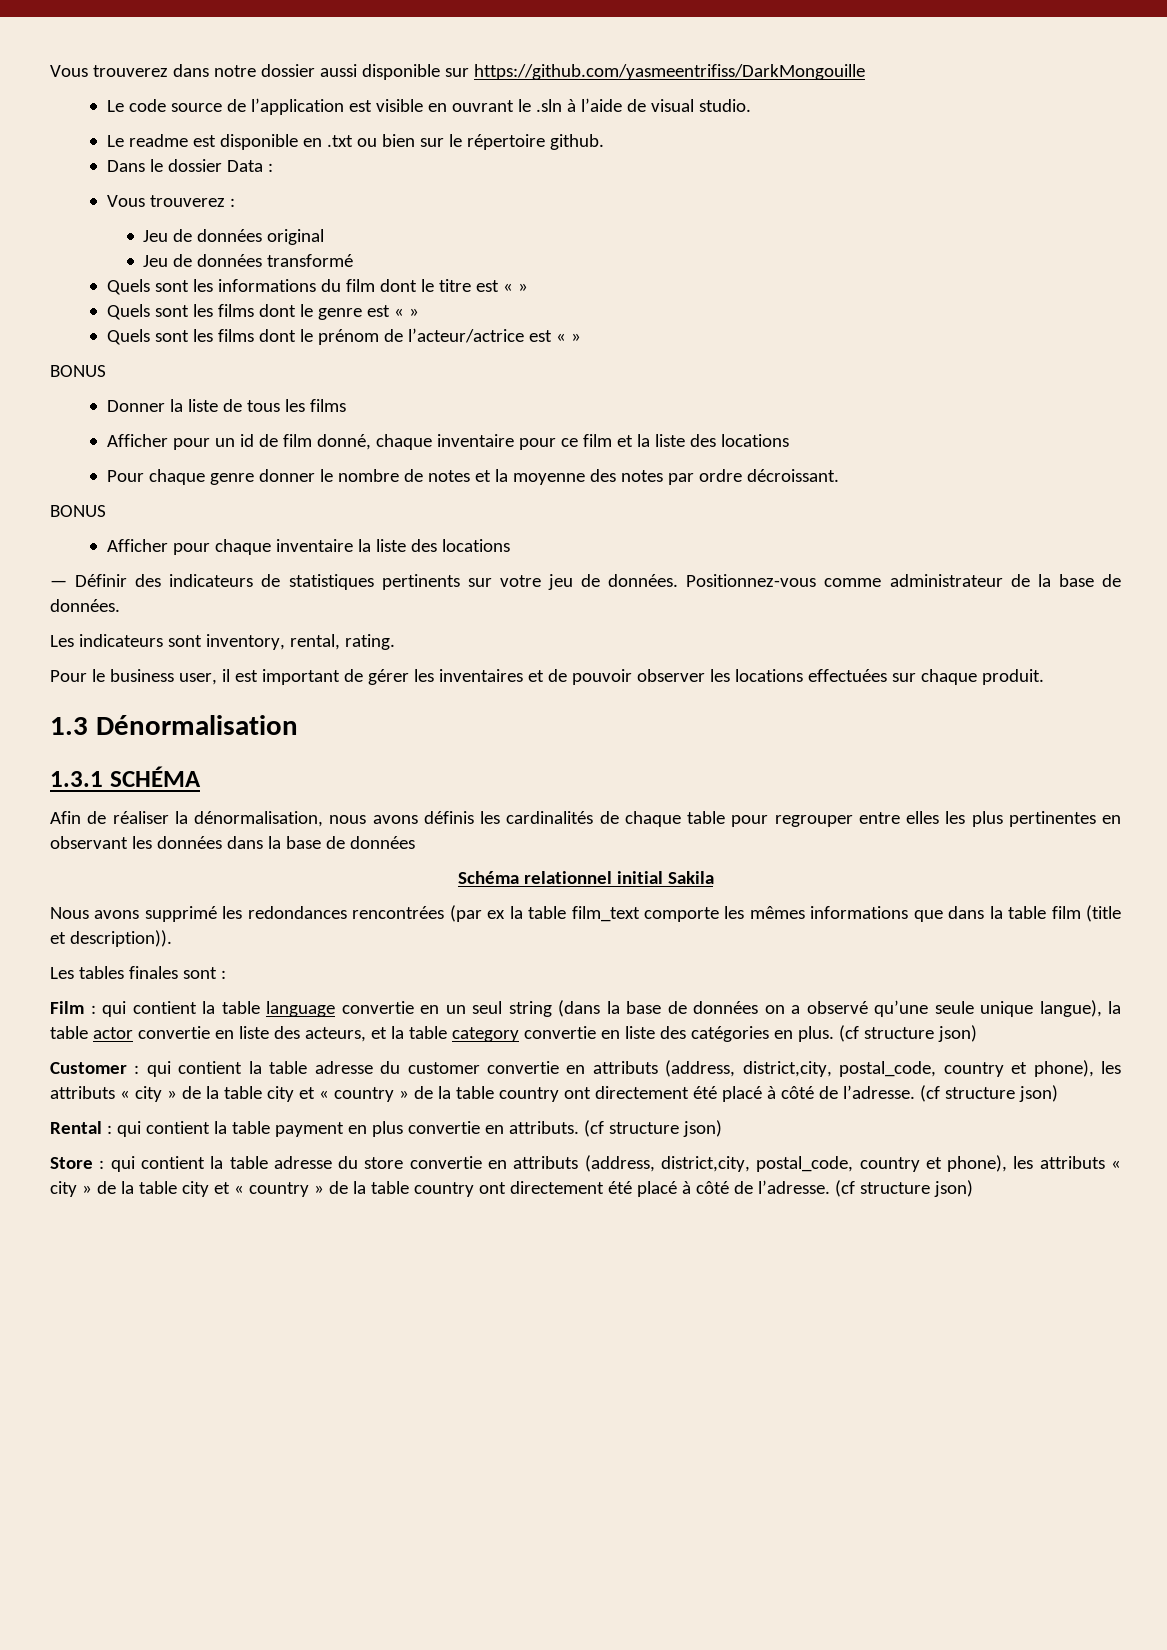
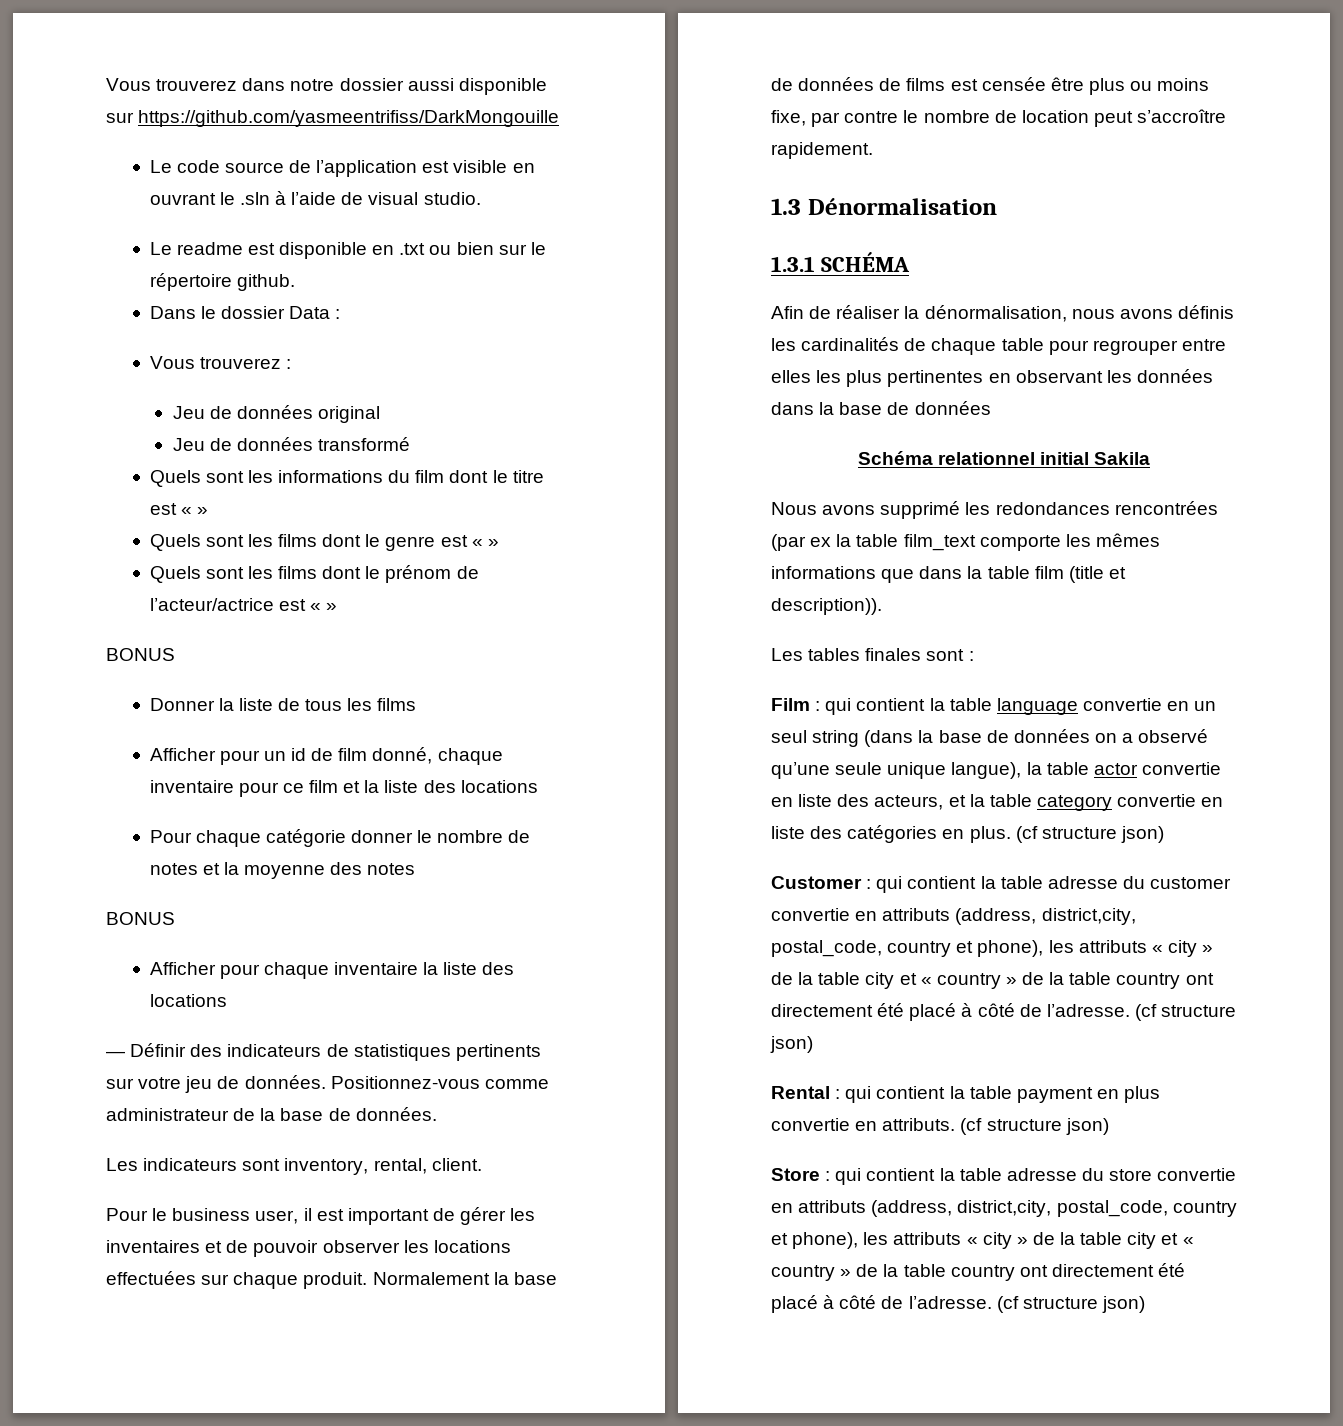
[209,473,254,485] genre -> [265,829,346,847] catégorie
[667,469,839,485] par ordre décroissant. -> (416, 869) none
[344,634,395,650] rating. -> [431,1158,482,1171] client.
(1044, 677) none -> [372,1272,557,1285] [771,77,1210,95] [771,109,1227,127] [771,142,873,159] Normalement la base de données de films est censée être plus ou moins fixe, par contre le nombre de location peut s’accroître rapidement.

